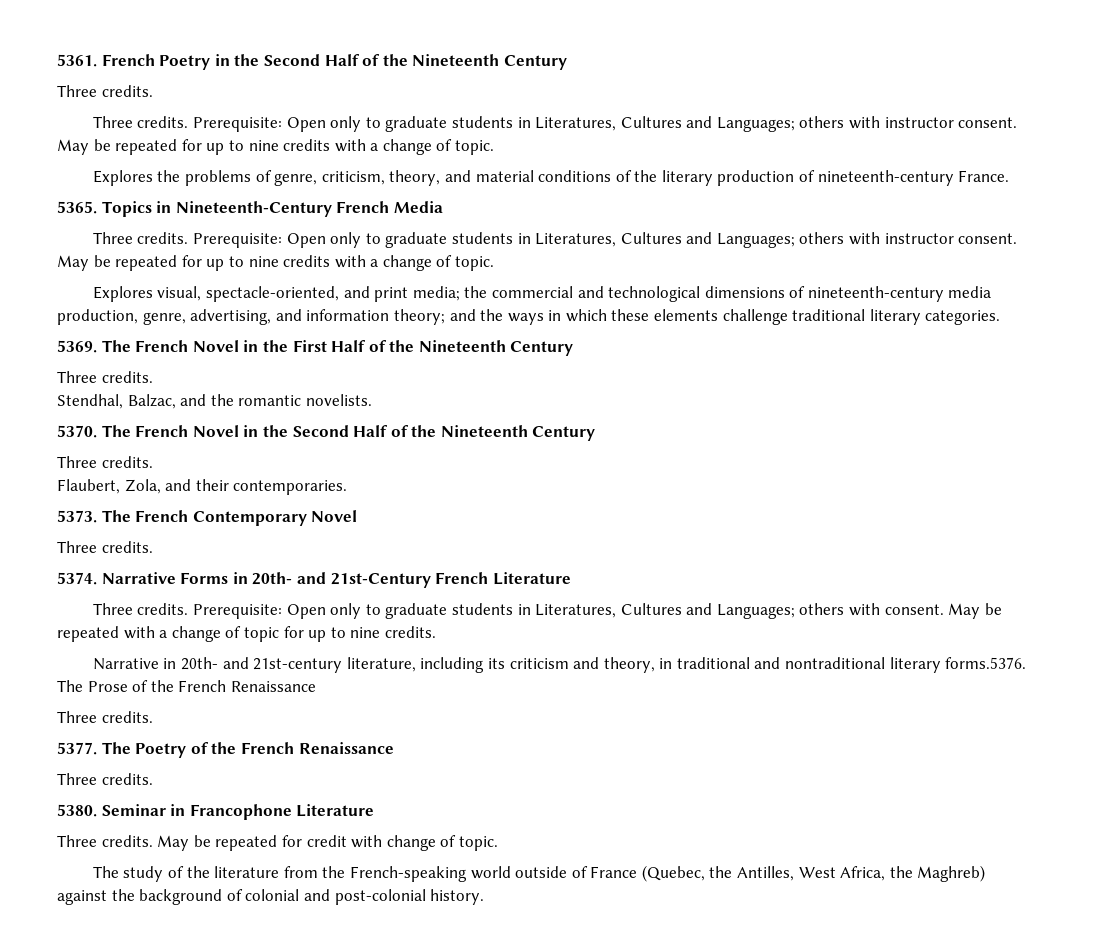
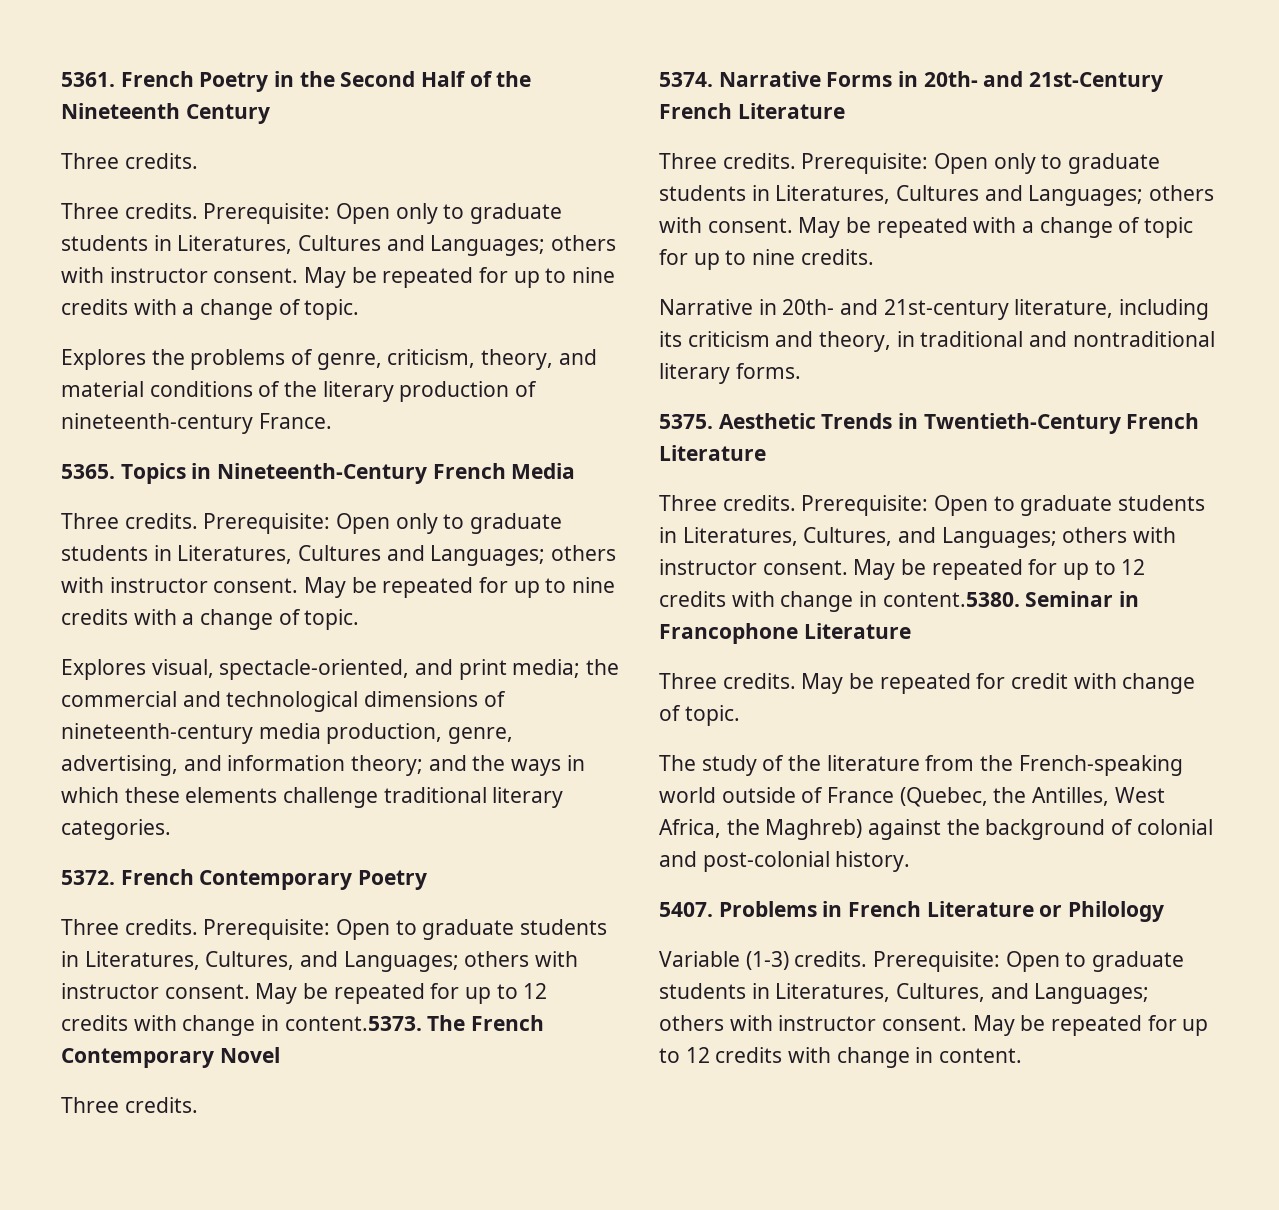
[57,340,574,356] [57,371,153,383] [57,394,372,409] [57,425,596,441] [57,456,153,468] [57,479,348,495] [57,510,97,523] 5369. The French Novel in the First Half of the Nineteenth Century // Three credits. // Stendhal, Balzac, and the romantic novelists. // 5370. The French Novel in the Second Half of the Nineteenth Century // Three credits. // Flaubert, Zola, and their contemporaries. // 5373. -> [61,869,428,890] [61,919,608,940] [61,951,579,972] [61,983,548,1004] [61,1015,422,1036] 5372. French Contemporary Poetry // Three credits. Prerequisite: Open to graduate students in Literatures, Cultures, and Languages; others with instructor consent. May be repeated for up to 12 credits with change in content.5373.
[945,657,1027,669] [57,680,316,692] [57,711,153,723] [57,742,394,758] [57,773,153,785] [57,804,97,817] forms.5376. The Prose of the French Renaissance // Three credits. // 5377. The Poetry of the French Renaissance // Three credits. // 5380. -> [735,363,801,379] [659,413,1200,434] [659,445,766,461] [659,495,1206,516] [659,527,1177,548] [659,559,1146,580] [659,591,1020,612] forms. // 5375. Aesthetic Trends in Twentieth-Century French Literature // Three credits. Prerequisite: Open to graduate students in Literatures, Cultures, and Languages; others with instructor consent. May be repeated for up to 12 credits with change in content.5380.
(485, 897) none -> [659,901,1165,922] [659,951,1185,972] [659,983,1150,1004] [659,1015,1209,1036] [659,1047,1023,1068] // 5407. Problems in French Literature or Philology // Variable (1-3) credits. Prerequisite: Open to graduate students in Literatures, Cultures, and Languages; others with instructor consent. May be repeated for up to 12 credits with change in content.

